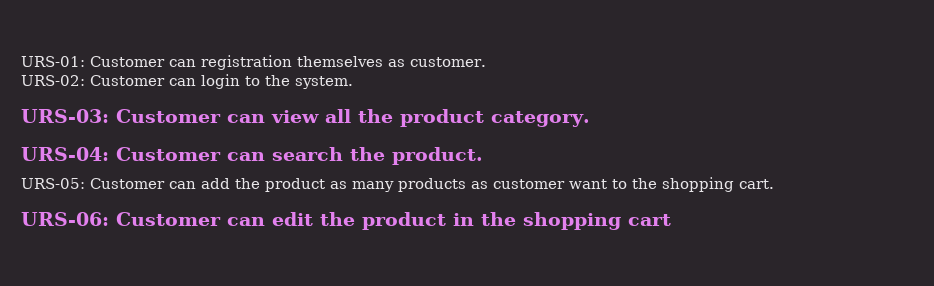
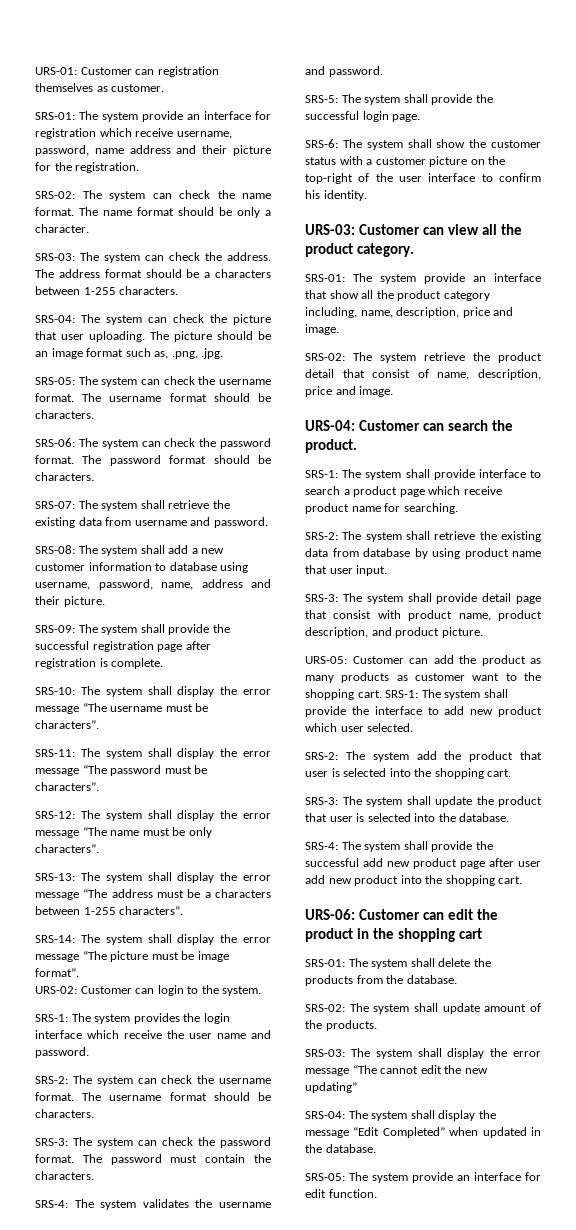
(486, 62) none -> [35,111,271,122] [35,128,232,139] [35,145,271,156] [35,162,140,173] [35,190,271,201] [35,207,271,218] [35,224,89,233] [35,252,271,263] [35,269,271,278] [35,286,179,295] [35,314,271,325] [35,331,271,342] [35,348,224,359] [35,376,271,387] [35,393,271,402] [35,410,94,419] [35,438,271,449] [35,455,271,466] [35,472,94,481] [35,500,230,511] [35,517,268,528] [35,545,225,556] [35,562,249,573] [35,579,271,590] [35,596,105,607] [35,624,230,635] [35,641,211,652] [35,658,164,669] [35,686,271,697] [35,703,209,714] [35,720,99,729] [35,748,271,759] [35,765,208,776] [35,782,99,791] [35,810,271,821] [35,827,212,838] [35,844,99,853] [35,872,271,883] [35,889,271,900] [35,906,184,915] [35,934,271,945] [35,951,229,962] [35,968,79,977] // SRS-01: The system provide an interface for registration which receive username, password, name address and their picture for the registration. // SRS-02: The system can check the name format. The name format should be only a character. // SRS-03: The system can check the address. The address format should be a characters between 1-255 characters. // SRS-04: The system can check the picture that user uploading. The picture should be an image format such as, .png, .jpg. // SRS-05: The system can check the username format. The username format should be characters. // SRS-06: The system can check the password format. The password format should be characters. // SRS-07: The system shall retrieve the existing data from username and password. // SRS-08: The system shall add a new customer information to database using username, password, name, address and their picture. // SRS-09: The system shall provide the successful registration page after registration is complete. // SRS-10: The system shall display the error message “The username must be characters”. // SRS-11: The system shall display the error message “The password must be characters”. // SRS-12: The system shall display the error message “The name must be only characters”. // SRS-13: The system shall display the error message “The address must be a characters between 1-255 characters”. // SRS-14: The system shall display the error message “The picture must be image format”.
(353, 82) none -> [35,1013,230,1024] [35,1030,271,1039] [35,1047,89,1058] [35,1075,271,1086] [35,1092,271,1101] [35,1109,94,1118] [35,1137,271,1148] [35,1154,271,1165] [35,1171,94,1180] [35,1199,271,1210] [305,66,383,77] [305,94,493,105] [305,111,421,122] [305,139,541,150] [305,156,506,167] [305,173,541,184] [305,190,367,201] // SRS-1: The system provides the login interface which receive the user name and password. // SRS-2: The system can check the username format. The username format should be characters. // SRS-3: The system can check the password format. The password must contain the characters. // SRS-4: The system validates the username and password. // SRS-5: The system shall provide the successful login page. // SRS-6: The system shall show the customer status with a customer picture on the top-right of the user interface to confirm his identity.
(591, 119) none -> [305,273,541,284] [305,290,490,301] [305,307,514,318] [305,324,339,335] [305,352,542,363] [305,369,541,380] [305,386,394,397] // SRS-01: The system provide an interface that show all the product category including, name, description, price and image. // SRS-02: The system retrieve the product detail that consist of name, description, price and image.
(484, 156) none -> [305,469,541,480] [305,486,502,497] [305,503,458,514] [305,531,541,542] [305,548,541,559] [305,565,388,576] [305,593,541,604] [305,610,542,621] [305,627,483,638] // SRS-1: The system shall provide interface to search a product page which receive product name for searching. // SRS-2: The system shall retrieve the existing data from database by using product name that user input. // SRS-3: The system shall provide detail page that consist with product name, product description, and product picture.
(774, 184) none -> [385,689,508,700] [305,706,542,717] [305,723,414,732] [305,751,542,762] [305,768,512,779] [305,796,542,807] [305,813,510,822] [305,841,493,852] [305,858,541,869] [305,875,523,886] SRS-1: The system shall provide the interface to add new product which user selected. // SRS-2: The system add the product that user is selected into the shopping cart. // SRS-3: The system shall update the product that user is selected into the database. // SRS-4: The system shall provide the successful add new product page after user add new product into the shopping cart.
(672, 220) none -> [305,958,491,969] [305,975,457,986] [305,1003,541,1014] [305,1020,377,1031] [305,1048,541,1059] [305,1065,488,1076] [305,1082,357,1093] [305,1110,496,1121] [305,1127,541,1138] [305,1144,376,1153] [305,1172,541,1183] [305,1189,377,1198] // SRS-01: The system shall delete the products from the database. // SRS-02: The system shall update amount of the products. // SRS-03: The system shall display the error message “The cannot edit the new updating” // SRS-04: The system shall display the message “Edit Completed” when updated in the database. // SRS-05: The system provide an interface for edit function.

